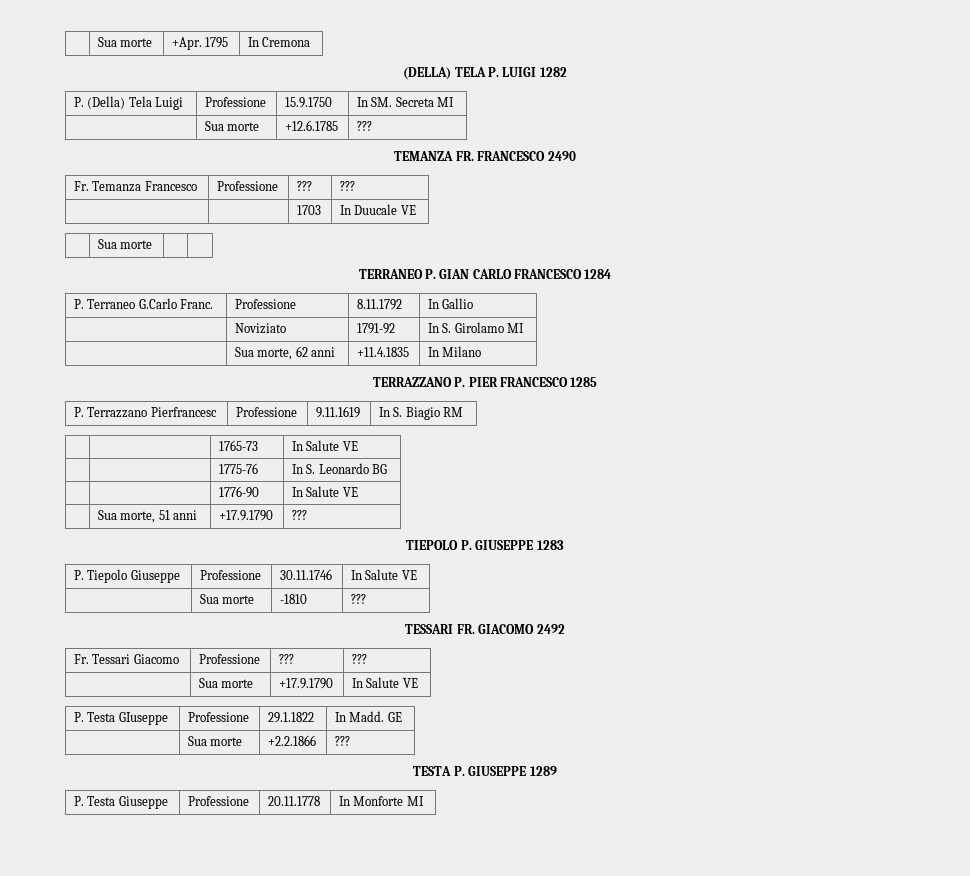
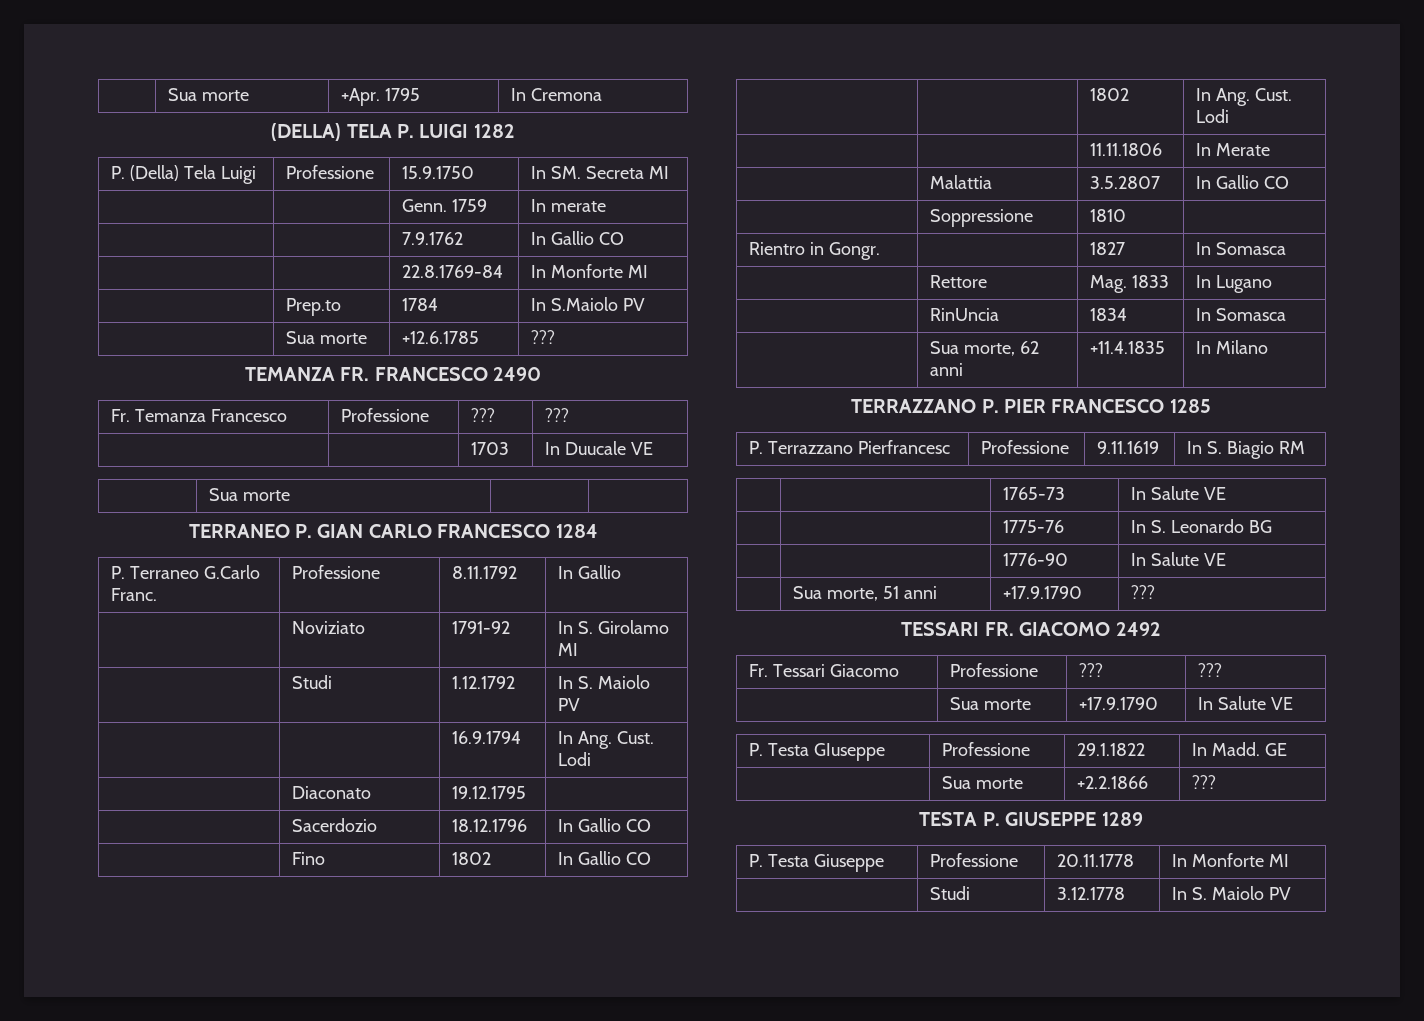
(455, 102) none -> [402,199,488,212] [531,199,607,212] [402,232,464,245] [531,231,625,245] [402,265,504,278] [531,264,649,278] [286,298,342,316] [402,298,439,311] [531,297,646,311] // | | Genn. 1759 | In merate // | | 7.9.1762 | In Gallio CO // | | 22.8.1769-84 | In Monforte MI // | Prep.to | 1784 | In S.Maiolo PV
(525, 328) none -> [292,675,333,689] [452,676,516,689] [558,675,651,689] [558,698,581,711] [452,731,522,744] [558,731,655,749] [558,752,592,766] [292,786,372,799] [452,786,527,799] [292,818,378,832] [452,819,528,832] [558,818,652,832] [292,852,326,865] [452,852,492,865] [558,851,652,865] [1090,88,1130,101] [1196,88,1293,106] [1196,109,1230,123] [1090,143,1163,156] [1196,143,1271,156] [930,175,993,189] [1090,176,1161,189] [1196,175,1290,189] [930,209,1034,227] [1090,209,1127,222] [749,242,881,260] [1090,242,1126,255] [1196,242,1287,255] [930,275,988,288] [1090,275,1170,293] [1196,275,1273,293] [930,308,1000,321] [1090,308,1128,321] [1196,308,1287,321] // | Studi | 1.12.1792 | In S. Maiolo PV // | | 16.9.1794 | In Ang. Cust. Lodi // | Diaconato | 19.12.1795 | // | Sacerdozio | 18.12.1796 | In Gallio CO // | Fino | 1802 | In Gallio CO // | | 1802 | In Ang. Cust. Lodi // | | 11.11.1806 | In Merate // | Malattia | 3.5.2807 | In Gallio CO // | Soppressione | 1810 | // Rientro in Gongr. | | 1827 | In Somasca // | Rettore | Mag. 1833 | In Lugano // | RinUncia | 1834 | In Somasca
[406,540,564,550] [73,569,180,583] [199,570,261,580] [279,569,332,580] [350,569,417,580] [199,594,255,604] [279,594,307,604] [350,594,366,604] // TIEPOLO P. GIUSEPPE 1283 // P. Tiepolo Giuseppe | Professione | 30.11.1746 | In Salute VE // | Sua morte | -1810 | ??? -> (1156, 592) none
(424, 801) none -> [930,886,971,900] [1057,887,1126,900] [1172,886,1292,900] // | Studi | 3.12.1778 | In S. Maiolo PV

